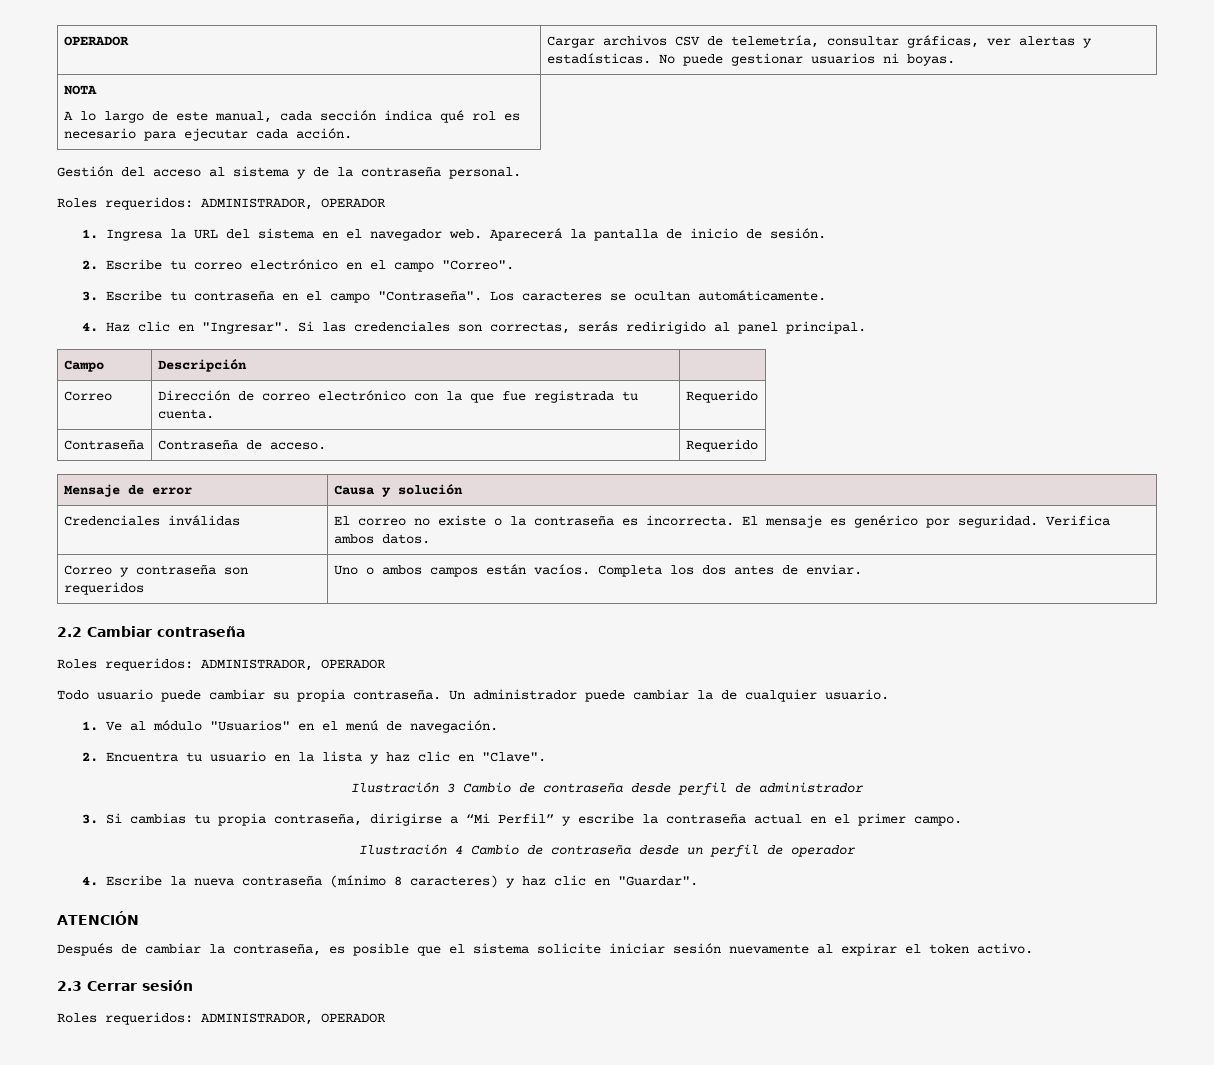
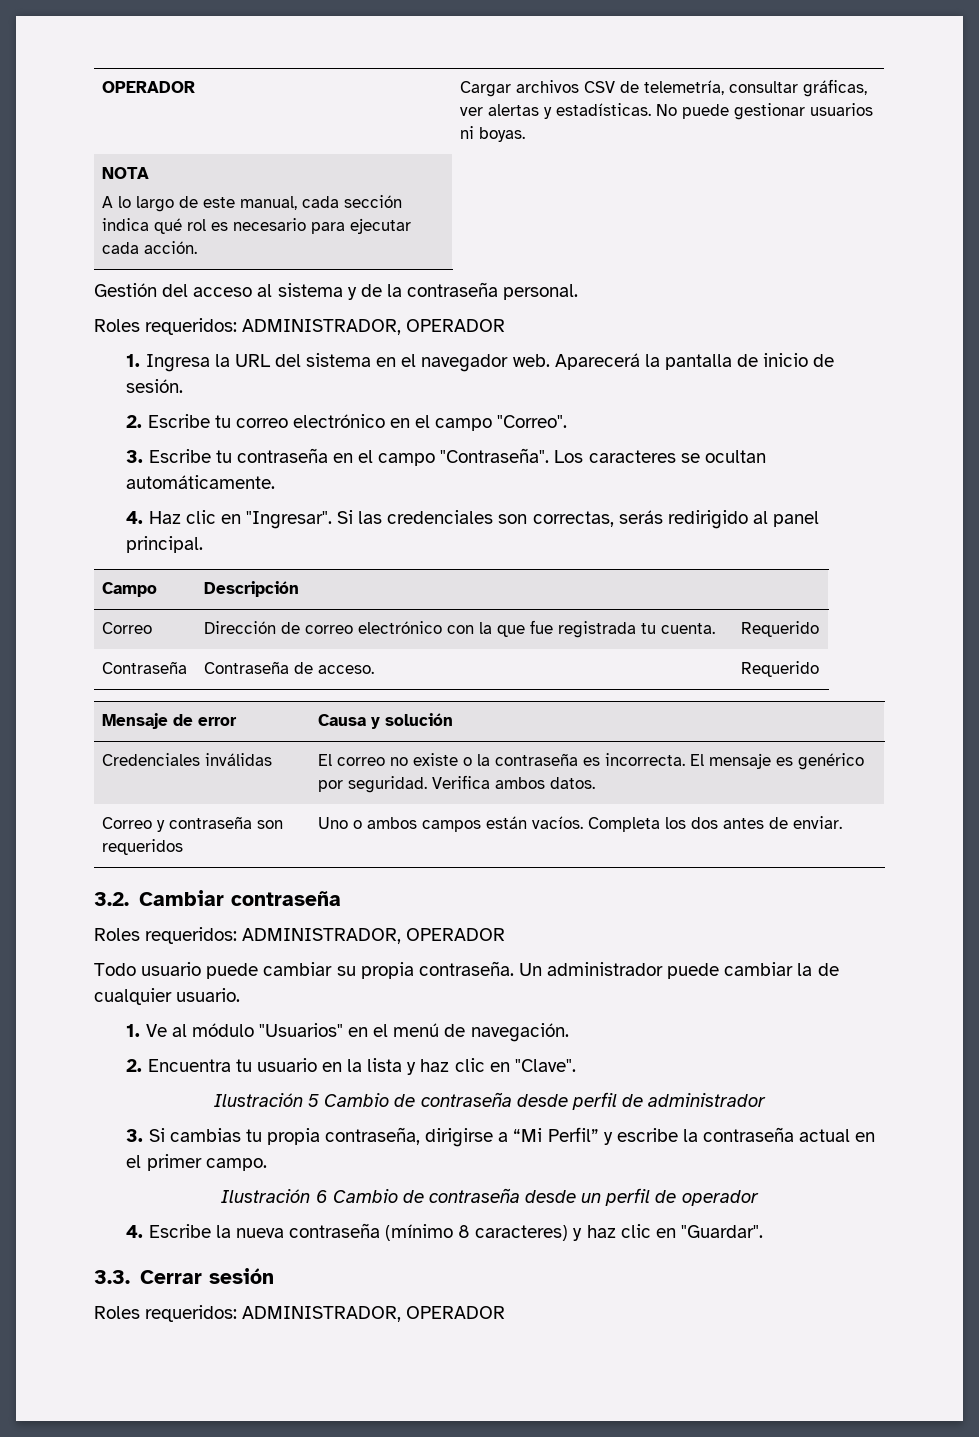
[57,627,82,637] 2.2 -> [94,892,129,906] 3.2.
[447,783,455,793] 3 -> [308,1094,320,1107] 5
[455,845,463,854] 4 -> [315,1190,328,1203] 6
[57,911,139,925] [57,943,1033,956] [57,981,82,991] ATENCIÓN // Después de cambiar la contraseña, es posible que el sistema solicite iniciar sesión nuevamente al expirar el token activo. // 2.3 -> [94,1270,130,1284] 3.3.

